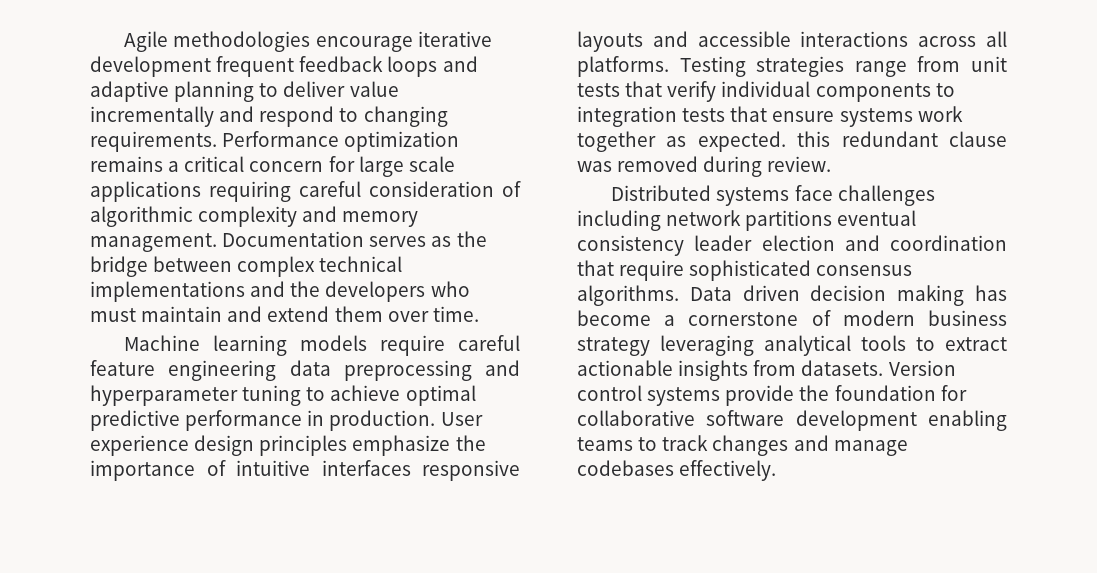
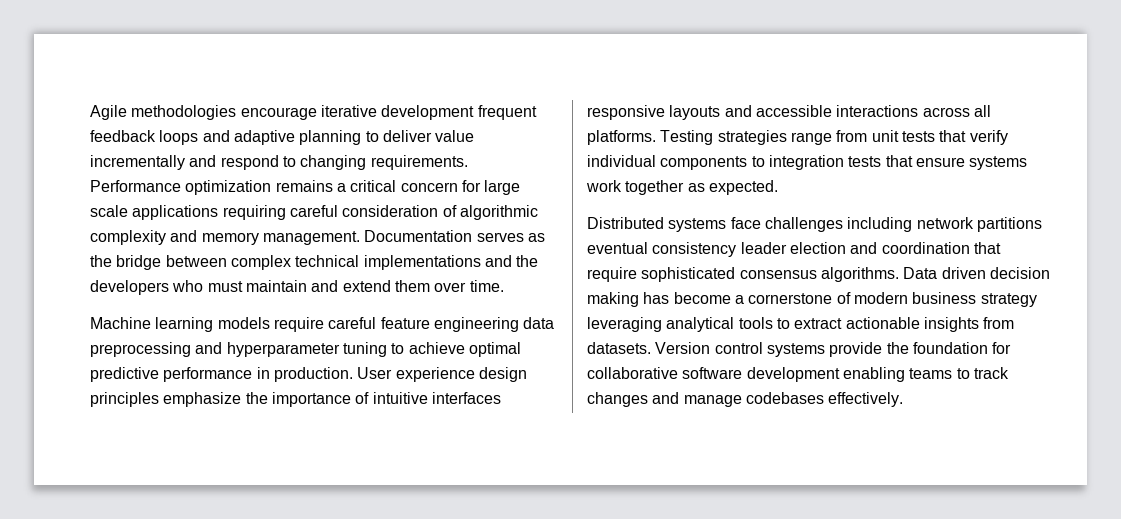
[797,131,1007,147] [577,156,832,177] this redundant clause was removed during review. -> (778, 187) none

